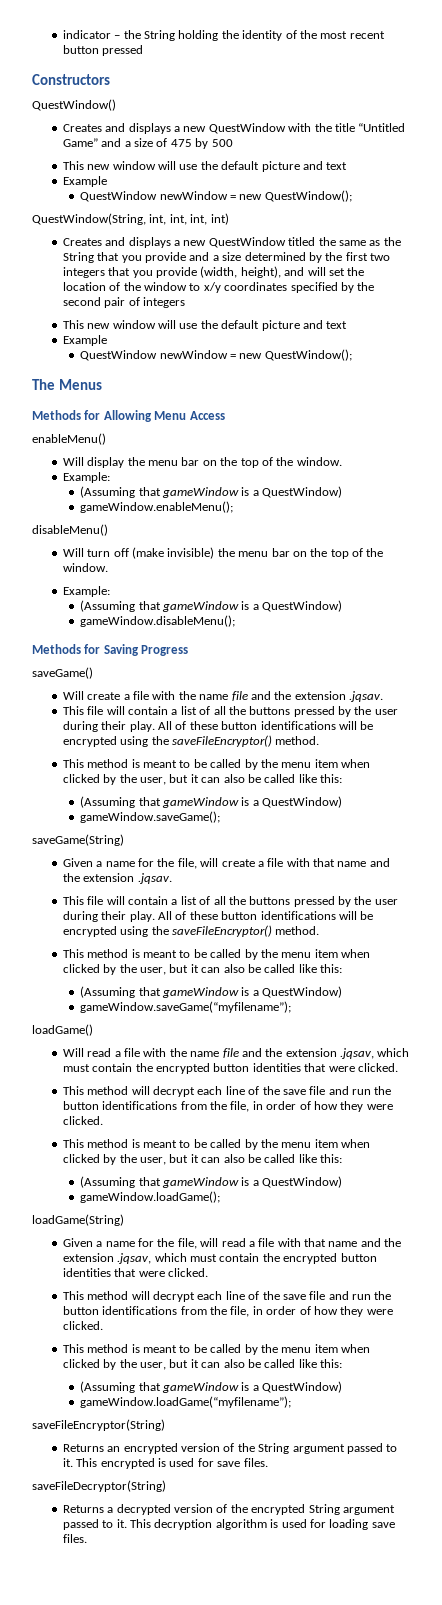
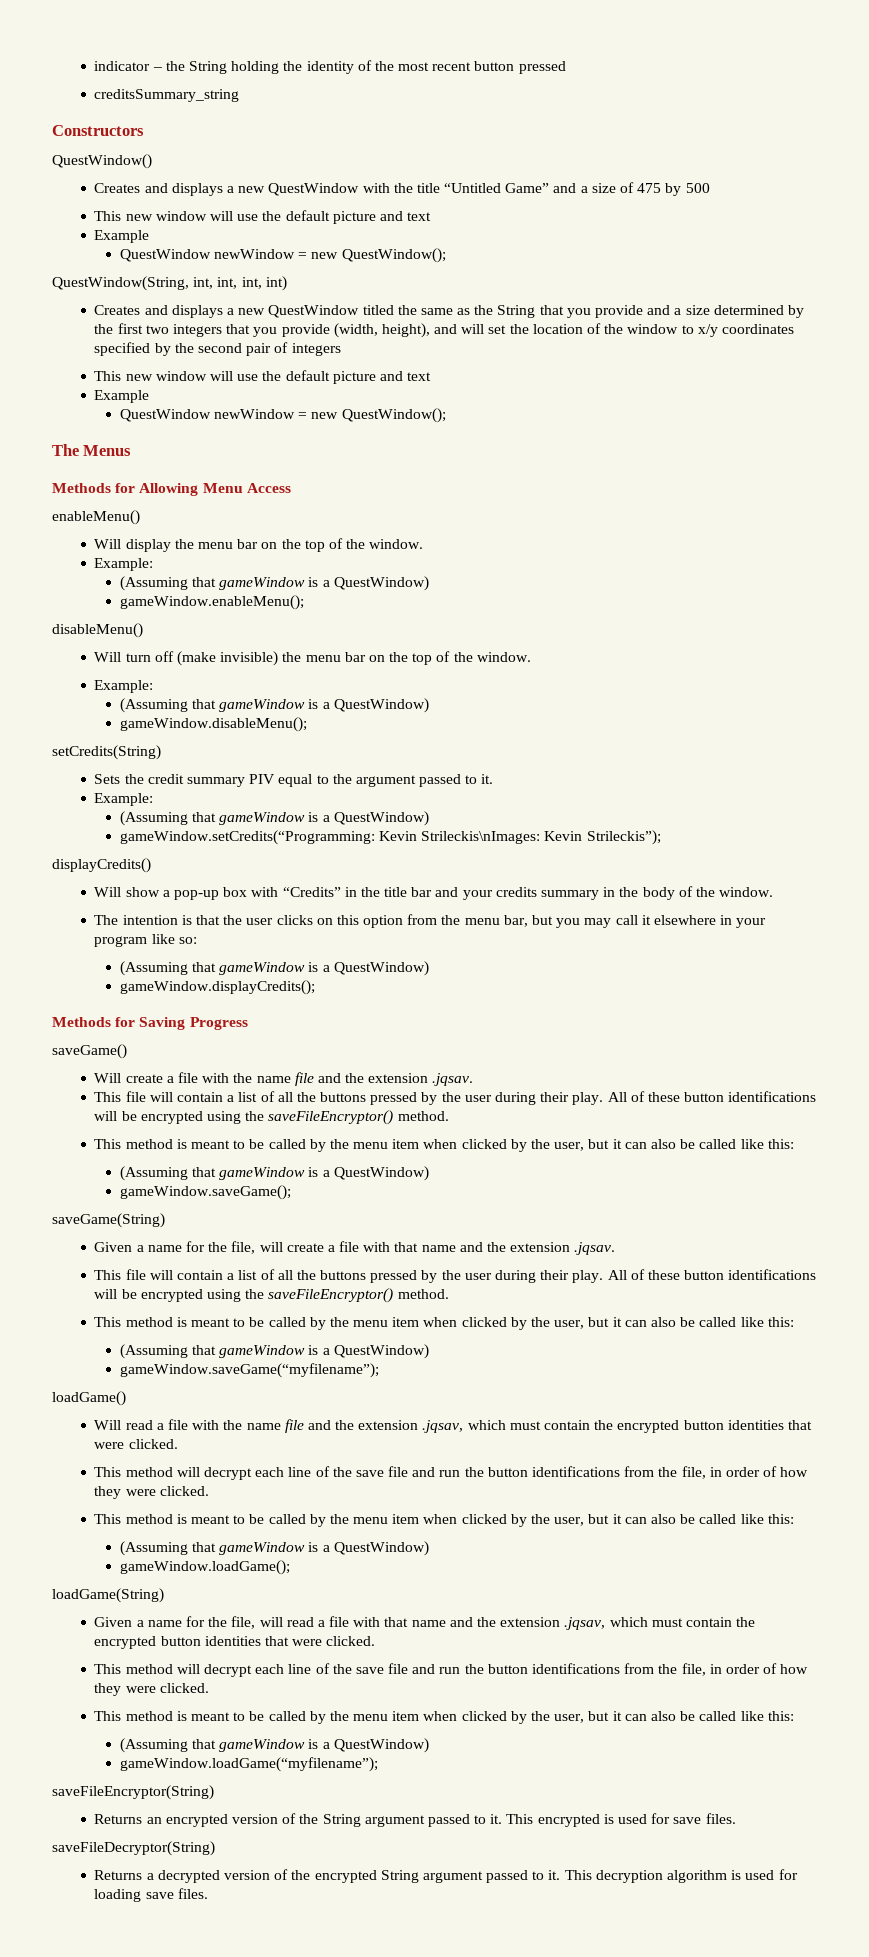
(144, 50) none -> [94,89,240,102] // creditsSummary_string
(236, 621) none -> [52,745,161,760] [94,774,494,787] [94,793,154,806] [119,811,429,826] [119,830,661,845] [52,858,151,873] [94,886,774,900] [94,914,767,928] [94,934,197,947] [119,961,429,976] [119,980,315,995] // setCredits(String) // Sets the credit summary PIV equal to the argument passed to it. // Example: // (Assuming that gameWindow is a QuestWindow) // gameWindow.setCredits(“Programming: Kevin Strileckis\nImages: Kevin Strileckis”); // displayCredits() // Will show a pop-up box with “Credits” in the title bar and your credits summary in the body of the window. // The intention is that the user clicks on this option from the menu bar, but you may call it elsewhere in your program like so: // (Assuming that gameWindow is a QuestWindow) // gameWindow.displayCredits();

